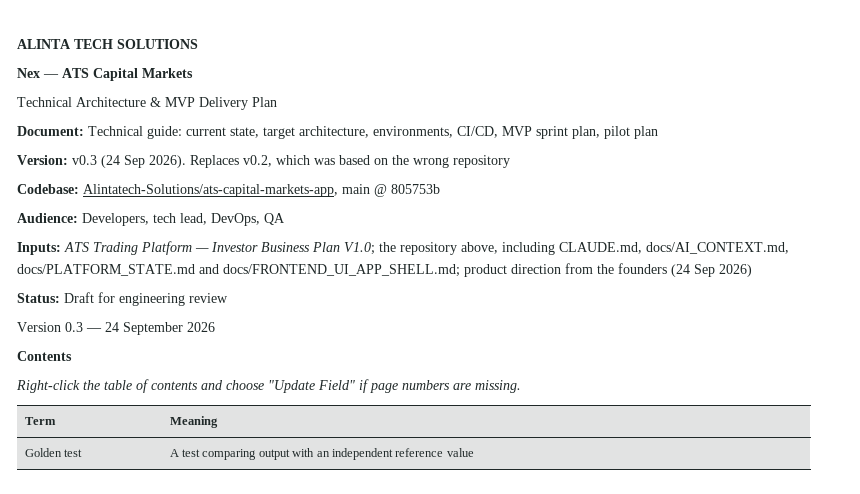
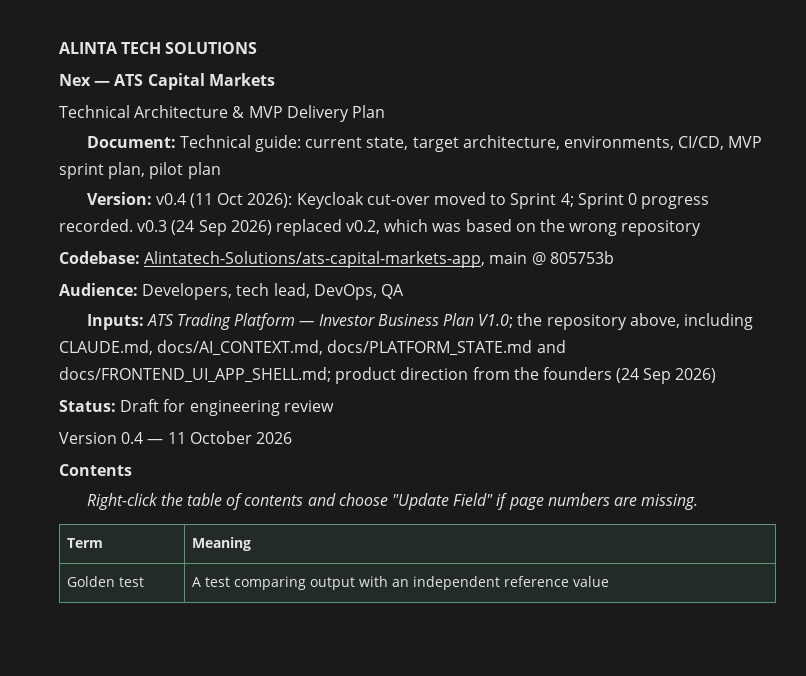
(68, 160) none -> [155,192,710,209] [59,219,133,232] v0.4 (11 Oct 2026): Keycloak cut-over moved to Sprint 4; Sprint 0 progress recorded.
[149,155,239,168] 2026). Replaces -> [230,219,342,236] 2026) replaced
[65,322,183,335] 0.3 — 24 September -> [121,431,252,444] 0.4 — 11 October

